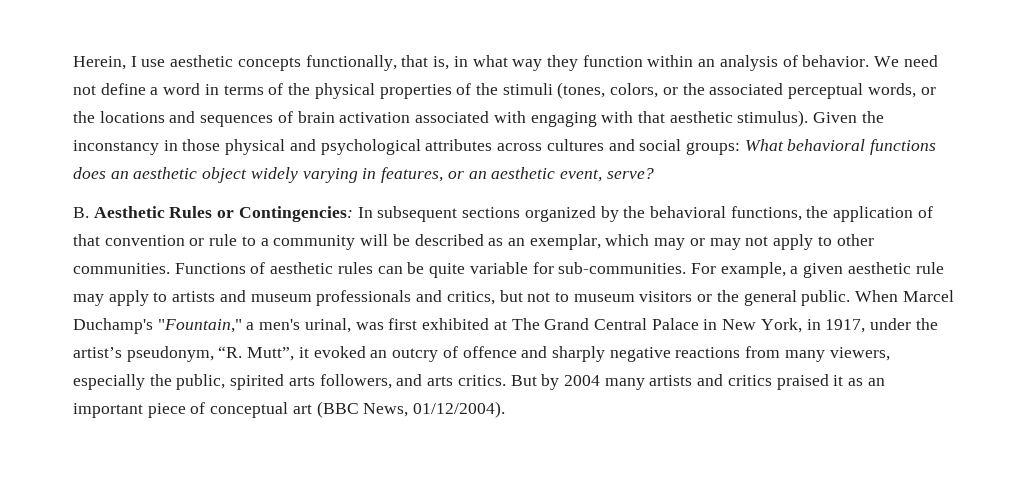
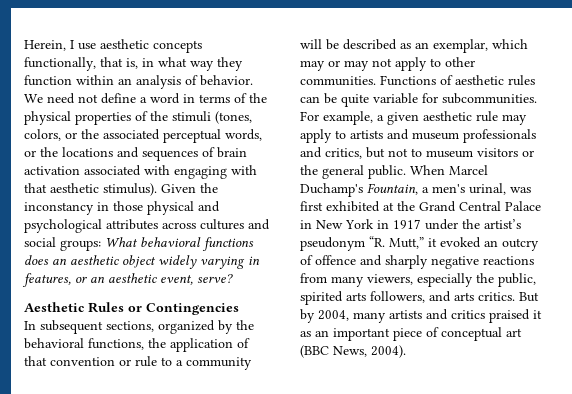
[73,207,89,218] B. -> (233, 278) none
[238,206,353,222] Contingencies: -> [146,303,239,315] Contingencies //
[462,207,521,218] sections -> [106,321,154,332] sections,
[558,262,687,274] sub-communities. -> [442,93,537,104] subcommunities.
[157,319,242,333] "Fountain," -> [367,183,418,195] Fountain,
[511,318,540,330] The -> [397,201,415,211] the
[760,318,938,333] [73,346,295,362] York, in 1917, under the artist’s pseudonym, “R. Mutt”, -> [345,219,521,230] [300,236,424,251] York in 1917 under the artist’s pseudonym “R. Mutt,”
[563,375,600,386] 2004 -> [318,310,349,321] 2004,
[413,401,506,418] 01/12/2004). -> [371,345,406,358] 2004).

